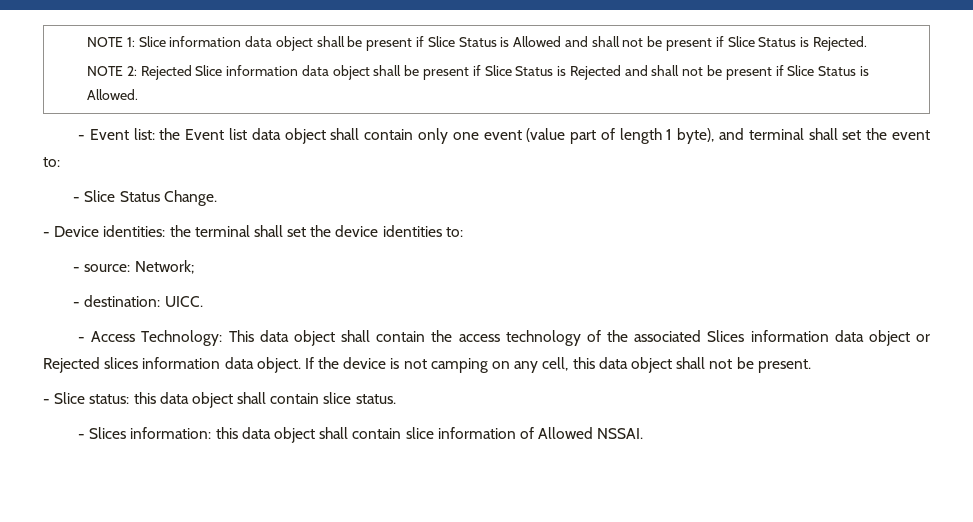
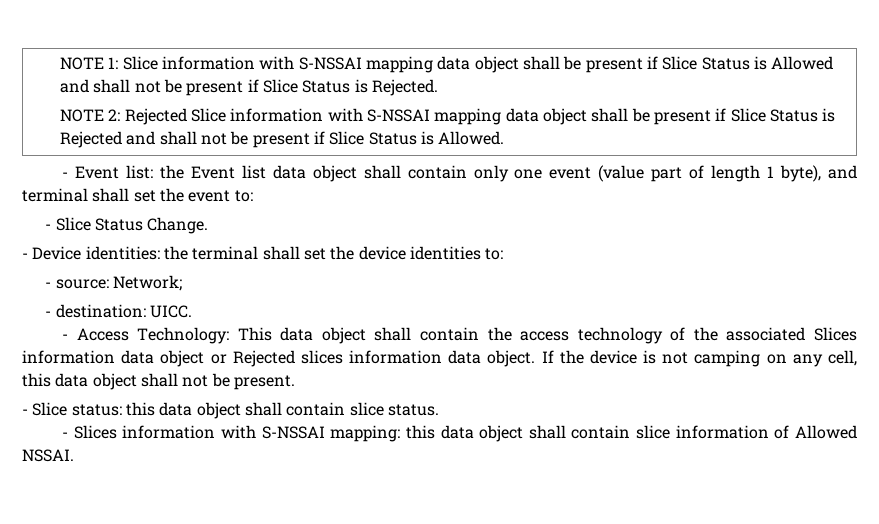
(242, 41) none -> [259,56,433,73] with S-NSSAI mapping
(299, 70) none -> [327,108,502,125] with S-NSSAI mapping
[130,427,212,439] information: -> [122,425,401,442] information with S-NSSAI mapping:

